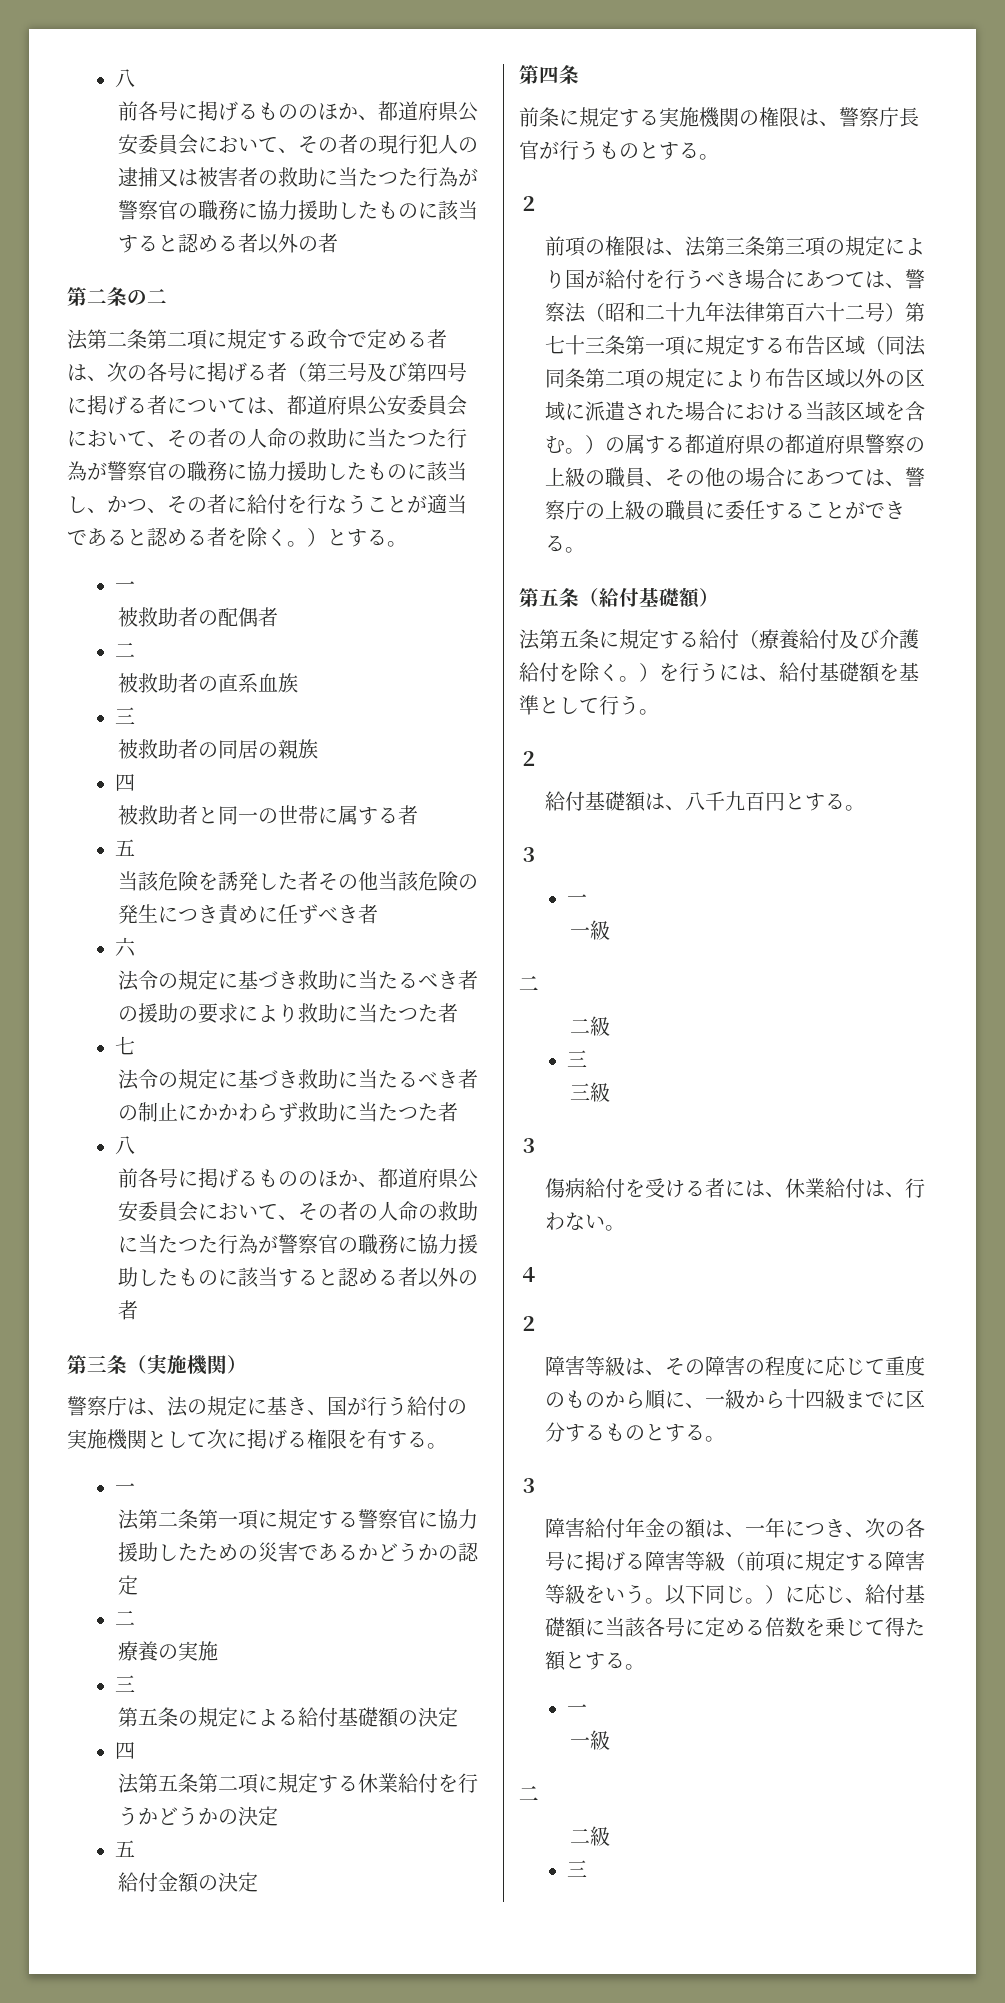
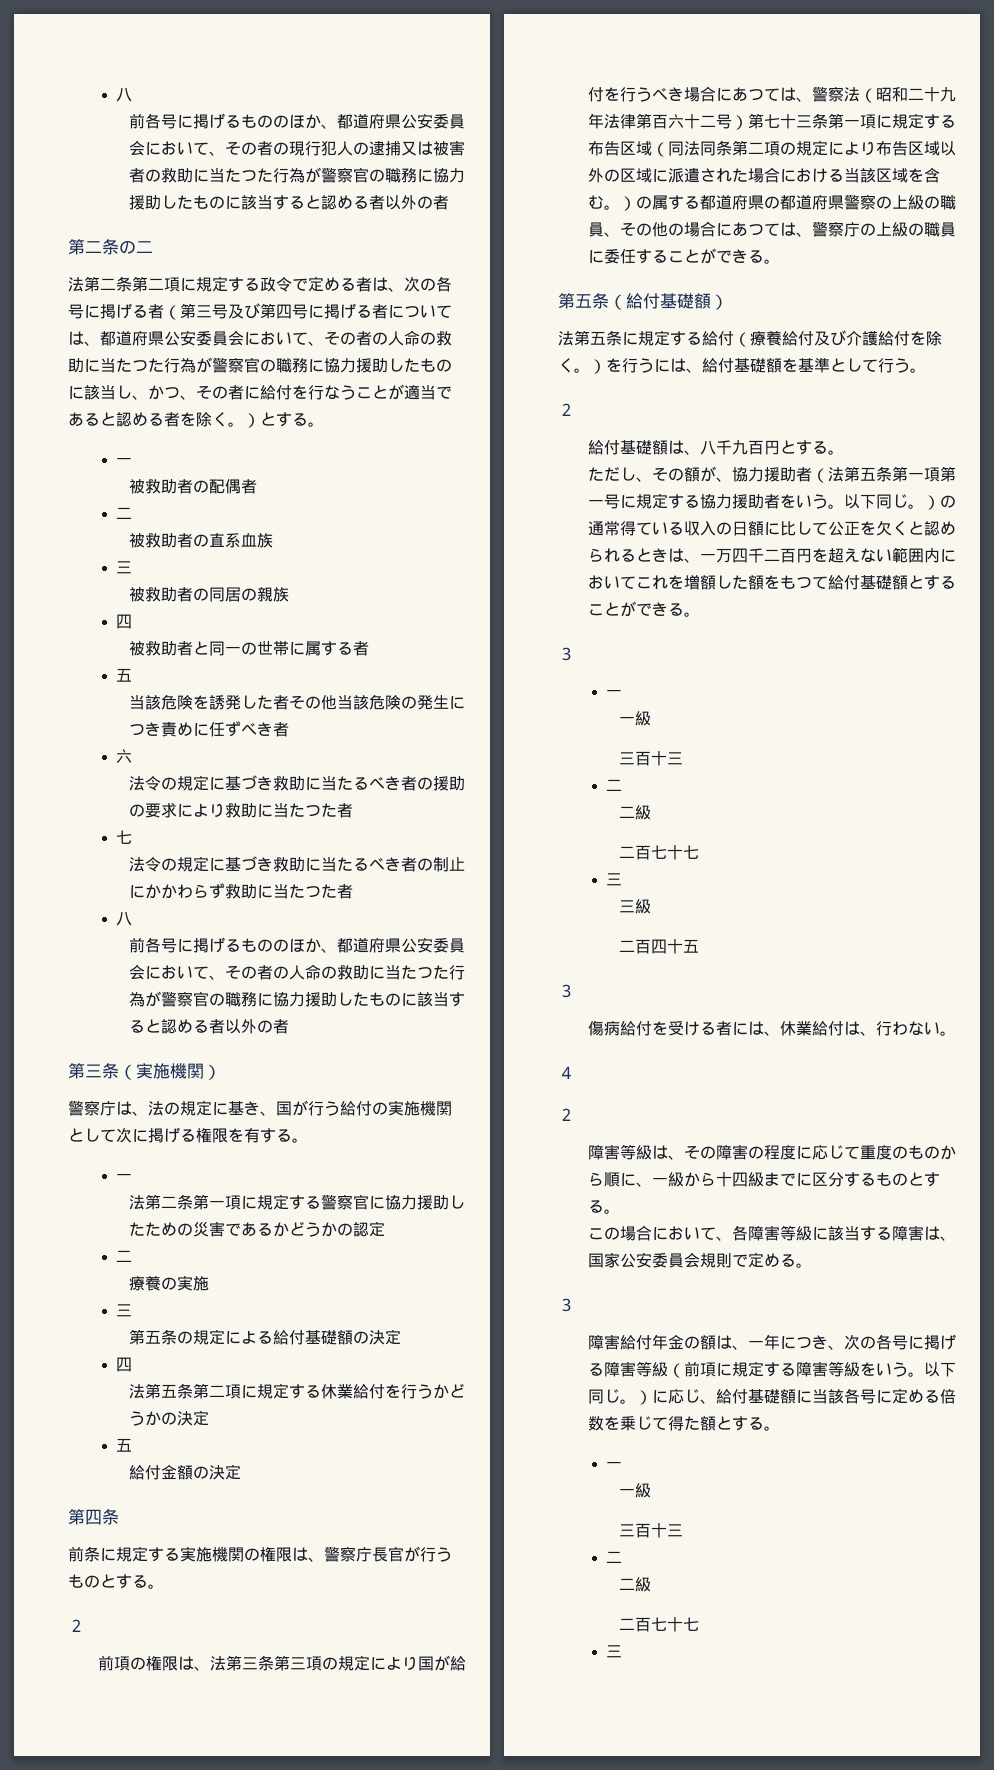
(865, 808) none -> [588,466,957,483] [588,493,957,510] [588,521,957,536] [588,547,957,563] [588,574,957,590] [588,601,701,617] // ただし、その額が、協力援助者（法第五条第一項第一号に規定する協力援助者をいう。以下同じ。）の通常得ている収入の日額に比して公正を欠くと認められるときは、一万四千二百円を超えない範囲内においてこれを増額した額をもつて給付基礎額とすることができる。
[519,976,539,991] [570,1016,611,1036] // 二 // 二級 -> [618,751,683,766] [605,779,622,791] [618,805,651,820] [618,845,699,860] // 三百十三 // 二 // 二級 // 二百七十七
(611, 1092) none -> [618,939,699,954] // 二百四十五
(725, 1439) none -> [588,1225,957,1241] [588,1252,813,1268] // この場合において、各障害等級に該当する障害は、国家公安委員会規則で定める。
[519,1786,539,1801] [570,1826,611,1846] // 二 // 二級 -> [618,1523,683,1538] [605,1551,622,1563] [618,1577,651,1592] [618,1617,699,1632] // 三百十三 // 二 // 二級 // 二百七十七

